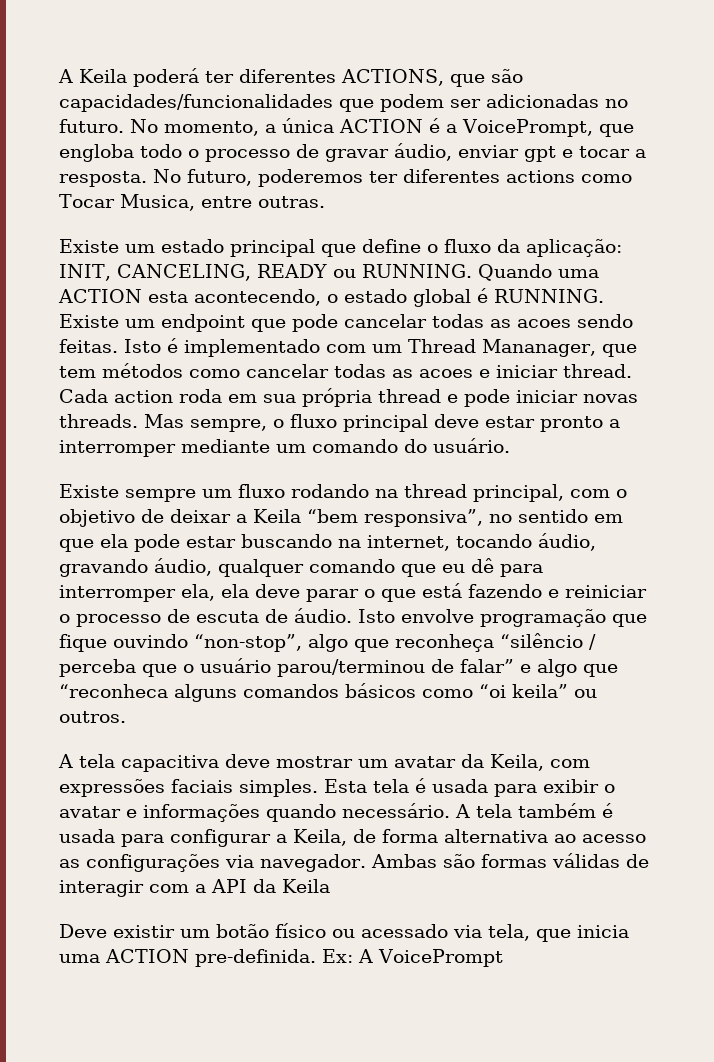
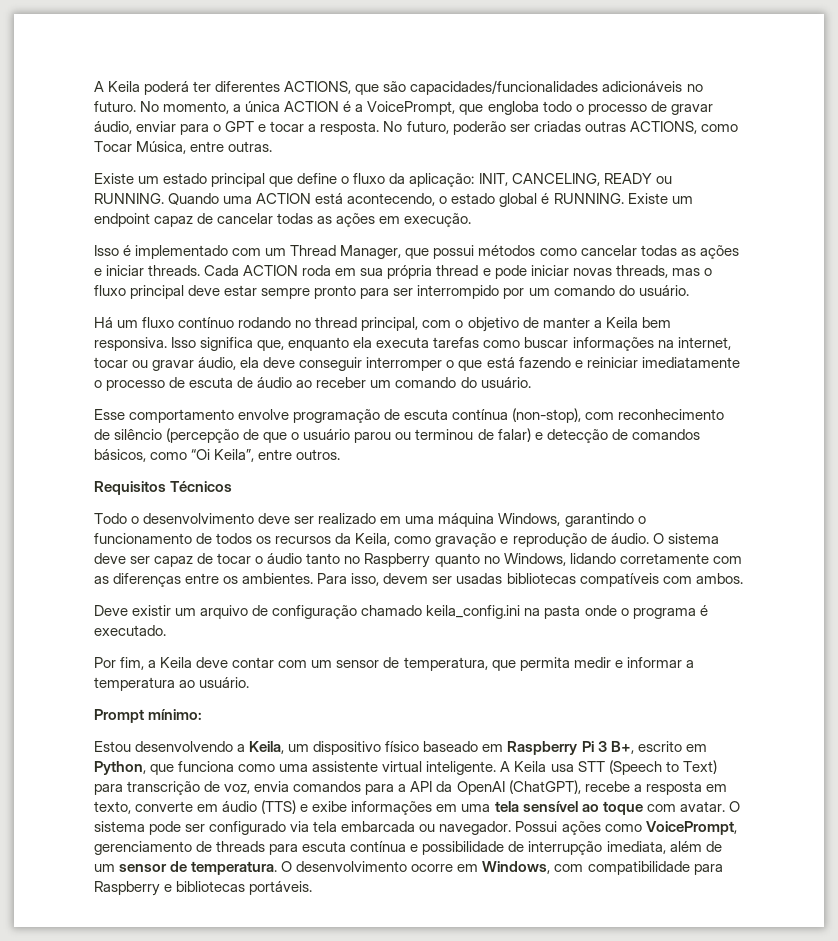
[339,94,599,112] que podem ser adicionadas -> [602,81,683,92] adicionáveis
[524,146,556,162] gpt -> [180,121,255,135] para o GPT
[258,169,575,187] poderemos ter diferentes actions -> [452,121,697,135] poderão ser criadas outras ACTIONS,
[119,194,195,211] Musica, -> [136,141,187,154] Música,
[148,291,188,303] esta -> [315,193,344,204] está
[251,314,633,332] [59,339,161,353] que pode cancelar todas as acoes sendo feitas. Isto -> [154,213,472,227] [94,245,119,256] capaz de cancelar todas as ações em execução. // Isso
[482,339,637,357] [59,366,96,378] Mananager, que tem -> [340,245,475,259] Manager, que possui
[419,369,473,378] acoes -> [699,245,739,259] ações
[563,364,632,378] [59,389,173,403] thread. Cada action -> [148,265,299,276] threads. Cada ACTION
[59,414,267,432] threads. Mas sempre, -> [615,265,700,278] threads, mas
[540,416,620,432] [59,438,510,457] [59,484,398,502] pronto a interromper mediante um comando do usuário. // Existe sempre um fluxo rodando na -> [261,285,689,299] [94,317,312,328] sempre pronto para ser interrompido por um comando do usuário. // Há um fluxo contínuo rodando no
[170,509,623,527] [59,533,596,552] [59,558,543,577] [59,584,359,602] deixar a Keila “bem responsiva”, no sentido em que ela pode estar buscando na internet, tocando áudio, gravando áudio, qualquer comando que eu dê para interromper ela, ela deve parar -> [542,317,671,328] [94,337,731,351] [94,357,443,371] manter a Keila bem responsiva. Isso significa que, enquanto ela executa tarefas como buscar informações na internet, tocar ou gravar áudio, ela deve conseguir interromper
(647, 591) none -> [641,357,740,368] imediatamente
[294,608,647,627] [59,633,596,652] [59,658,618,677] [59,683,597,702] [59,711,126,723] [58,754,590,772] [59,778,615,797] [59,803,613,822] [59,829,646,847] [59,853,649,872] [59,879,330,897] [59,923,629,942] [59,949,503,967] áudio. Isto envolve programação que fique ouvindo “non-stop”, algo que reconheça “silêncio / perceba que o usuário parou/terminou de falar” e algo que “reconheca alguns comandos básicos como “oi keila” ou outros. // A tela capacitiva deve mostrar um avatar da Keila, com expressões faciais simples. Esta tela é usada para exibir o avatar e informações quando necessário. A tela também é usada para configurar a Keila, de forma alternativa ao acesso as configurações via navegador. Ambas são formas válidas de interagir com a API da Keila // Deve existir um botão físico ou acessado via tela, que inicia uma ACTION pre-definida. Ex: A VoicePrompt -> [257,377,531,388] [94,408,725,423] [94,428,700,443] [94,449,341,462] [94,481,233,495] [94,513,646,527] [94,533,719,547] [94,553,742,568] [94,573,743,587] [94,605,708,619] [94,625,166,636] [94,657,694,671] [94,677,250,691] [94,709,203,723] [94,741,707,755] [94,760,717,775] [94,780,727,795] [94,800,740,815] [94,821,737,835] [94,841,722,855] [94,861,723,875] [94,881,313,896] áudio ao receber um comando do usuário. // Esse comportamento envolve programação de escuta contínua (non-stop), com reconhecimento de silêncio (percepção de que o usuário parou ou terminou de falar) e detecção de comandos básicos, como “Oi Keila”, entre outros. // Requisitos Técnicos // Todo o desenvolvimento deve ser realizado em uma máquina Windows, garantindo o funcionamento de todos os recursos da Keila, como gravação e reprodução de áudio. O sistema deve ser capaz de tocar o áudio tanto no Raspberry quanto no Windows, lidando corretamente com as diferenças entre os ambientes. Para isso, devem ser usadas bibliotecas compatíveis com ambos. // Deve existir um arquivo de configuração chamado keila_config.ini na pasta onde o programa é executado. // Por fim, a Keila deve contar com um sensor de temperatura, que permita medir e informar a temperatura ao usuário. // Prompt mínimo: // Estou desenvolvendo a Keila, um dispositivo físico baseado em Raspberry Pi 3 B+, escrito em Python, que funciona como uma assistente virtual inteligente. A Keila usa STT (Speech to Text) para transcrição de voz, envia comandos para a API da OpenAI (ChatGPT), recebe a resposta em texto, converte em áudio (TTS) e exibe informações em uma tela sensível ao toque com avatar. O sistema pode ser configurado via tela embarcada ou navegador. Possui ações como VoicePrompt, gerenciamento de threads para escuta contínua e possibilidade de interrupção imediata, além de um sensor de temperatura. O desenvolvimento ocorre em Windows, com compatibilidade para Raspberry e bibliotecas portáveis.

